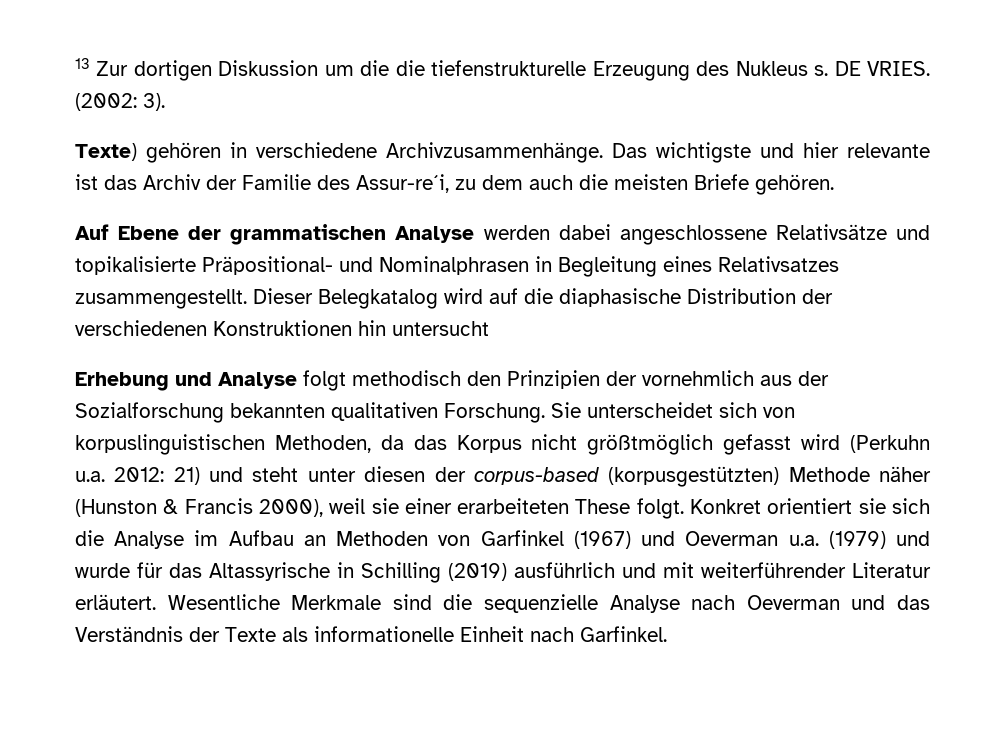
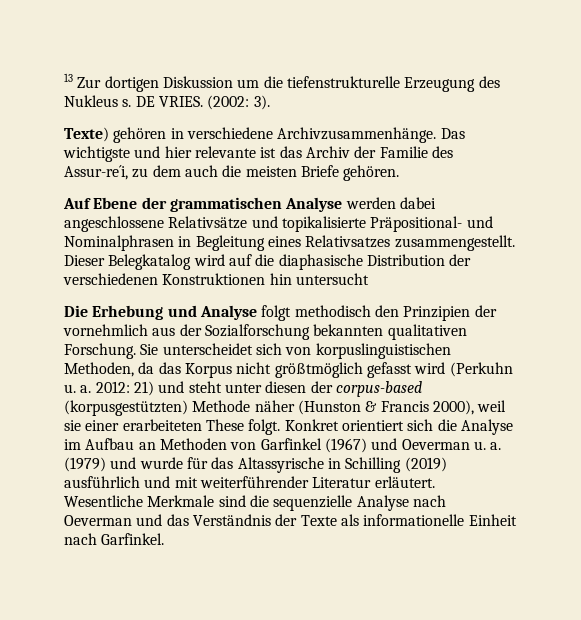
[395,60,425,76] die -> (283, 82) none
(489, 328) none -> [64,305,88,317] Die
[75,471,105,482] u.a. -> [64,384,92,393] u. a.
[858,498,886,514] sie -> (404, 425) none
[788,535,819,546] u.a. -> [473,441,502,450] u. a.

